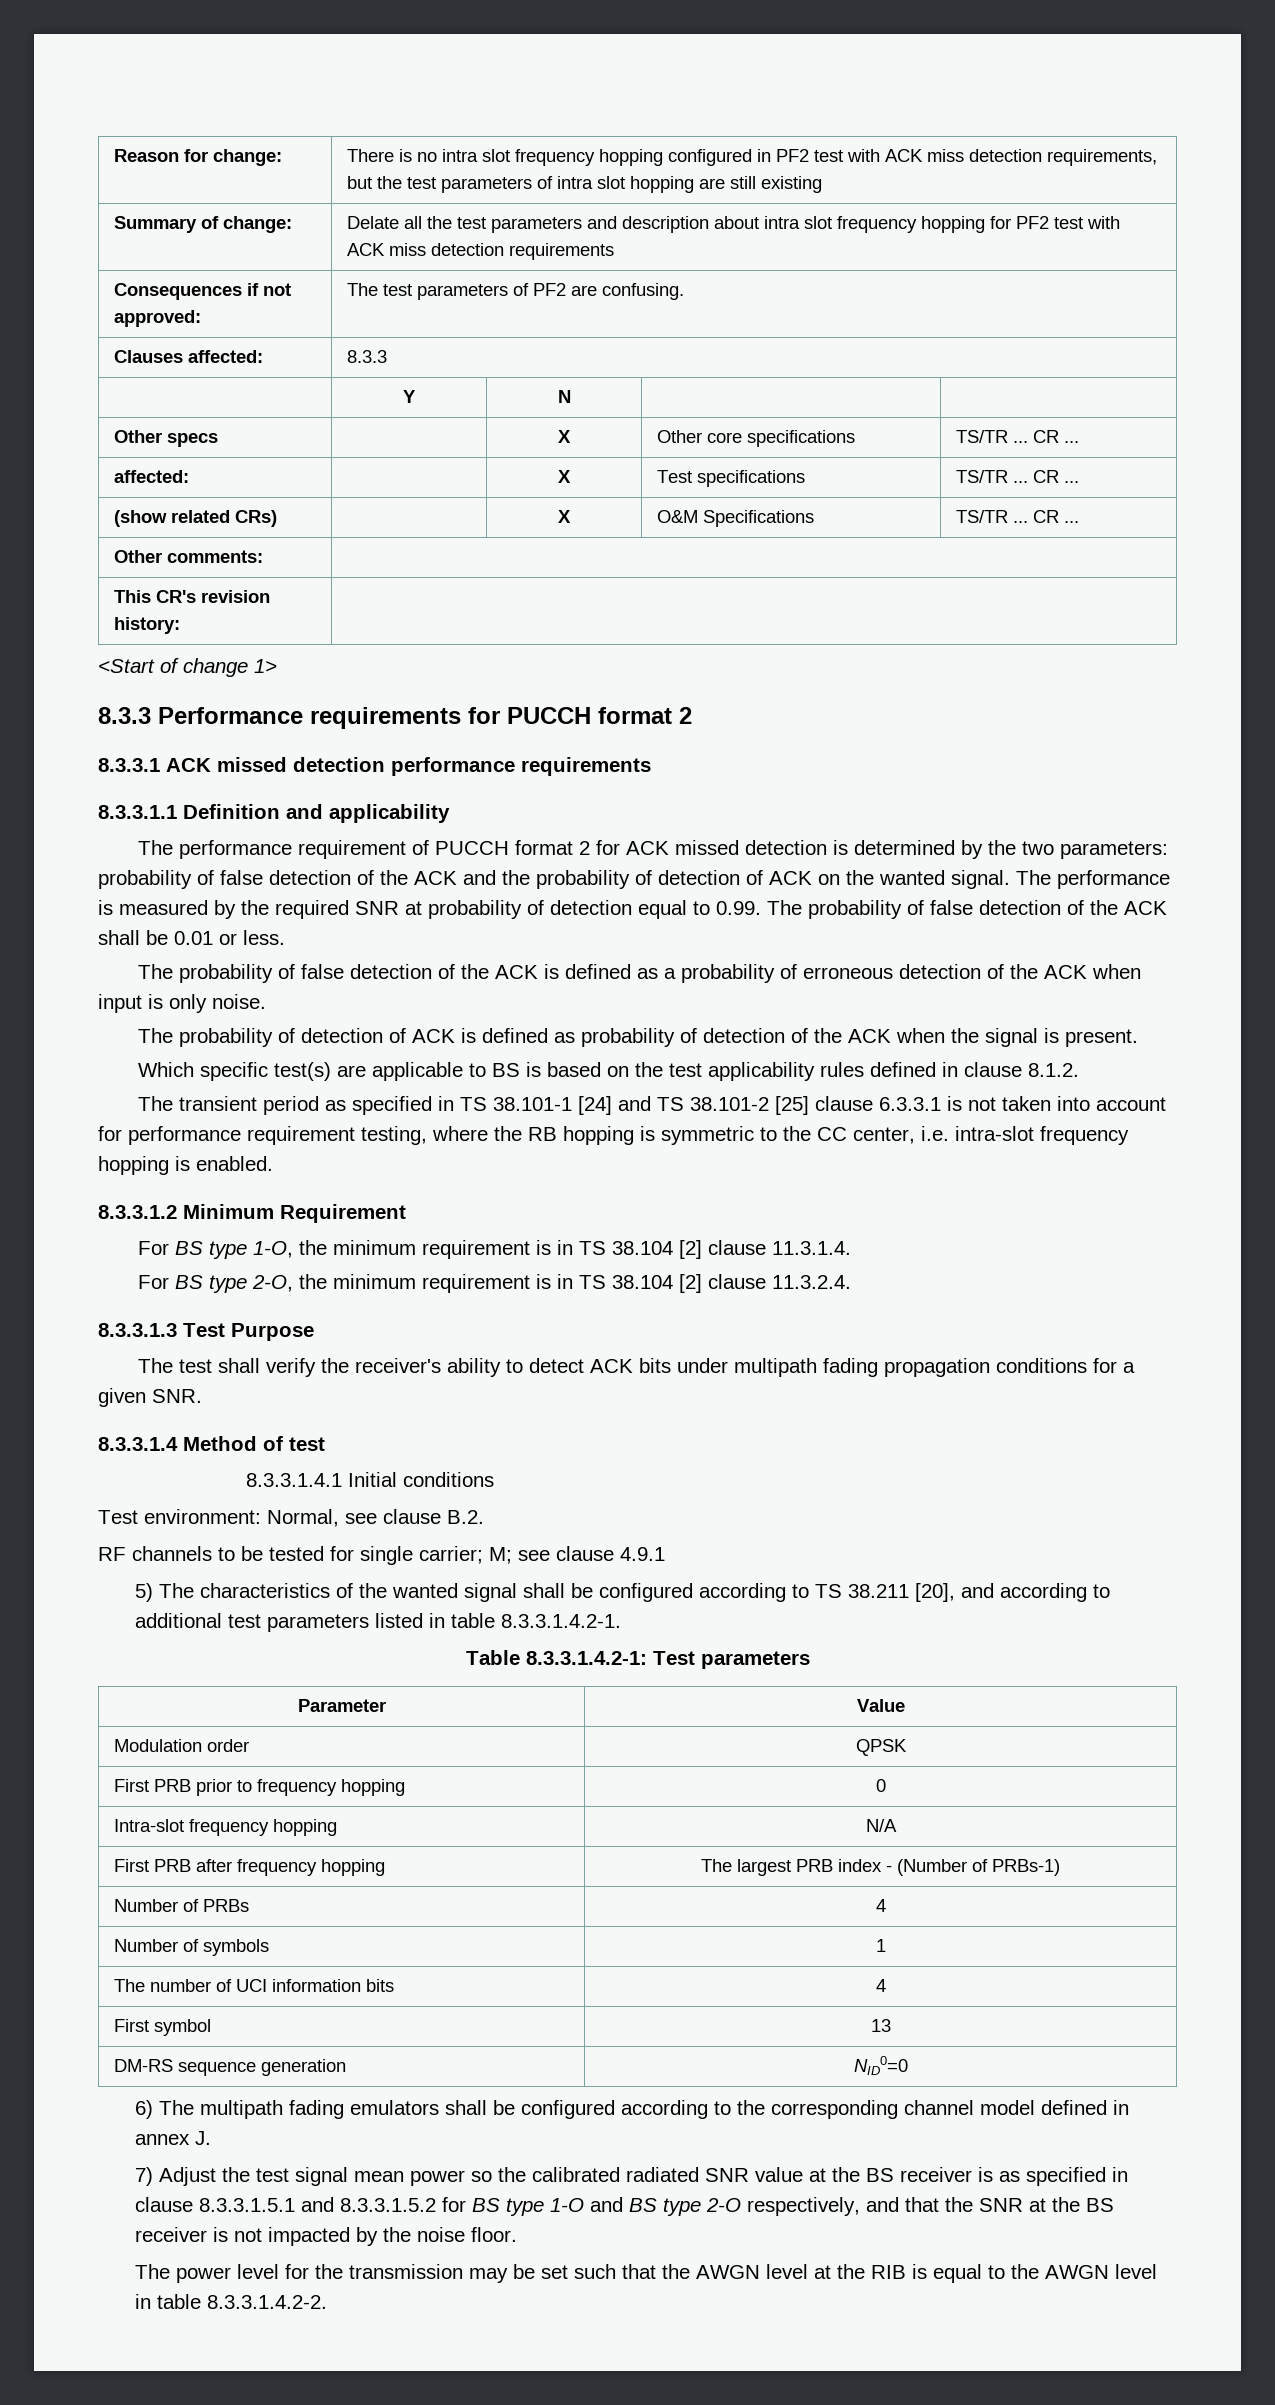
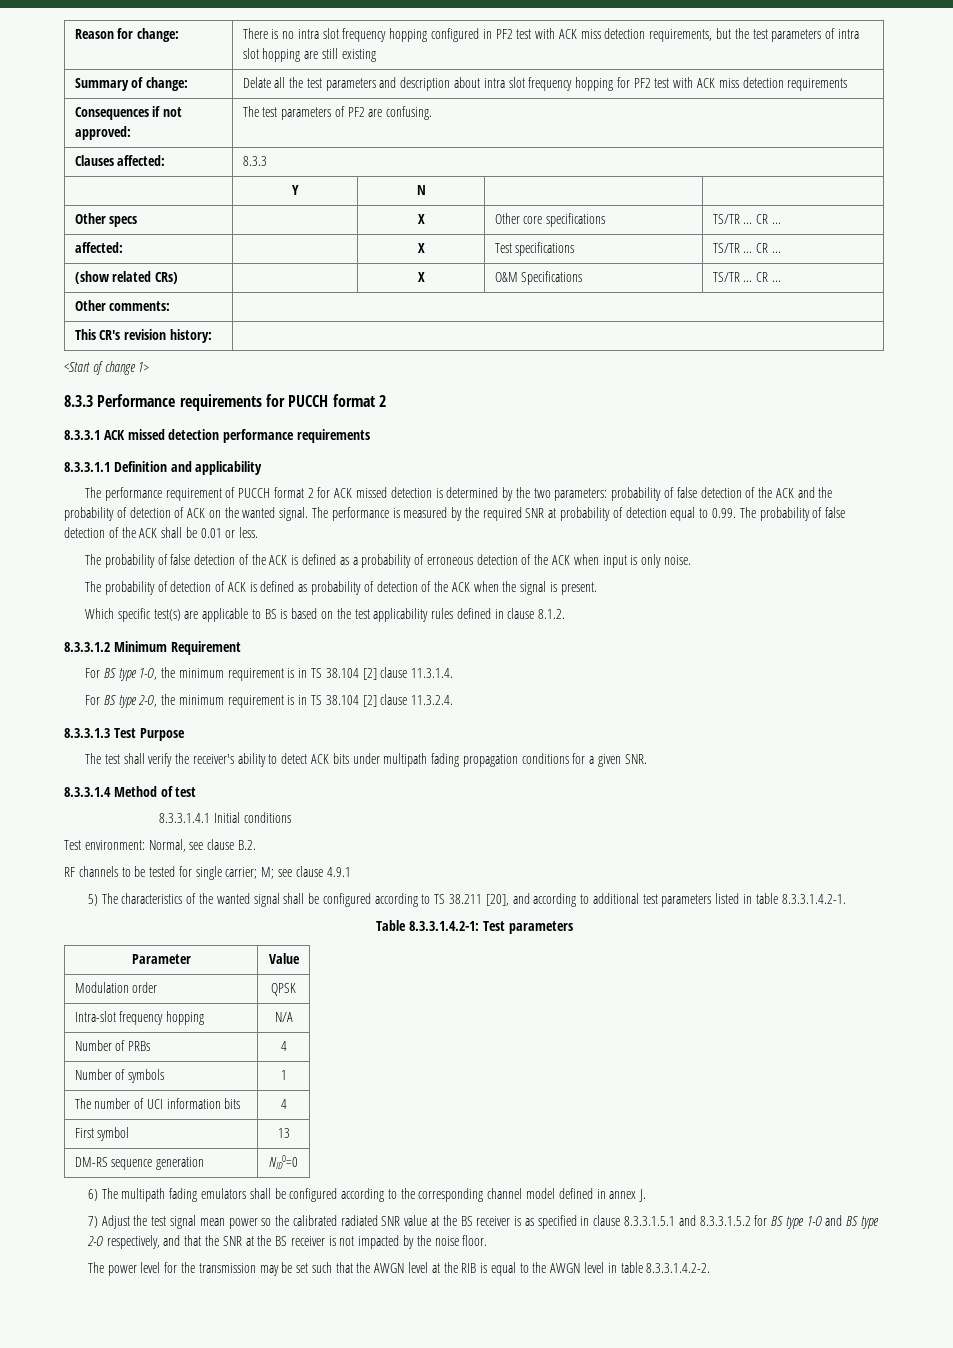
[138,1096,1167,1115] [98,1126,1129,1145] [98,1156,273,1175] // The transient period as specified in TS 38.101-1 [24] and TS 38.101-2 [25] clause 6.3.3.1 is not taken into account for performance requirement testing, where the RB hopping is symmetric to the CC center, i.e. intra-slot frequency hopping is enabled. -> (566, 614) none
[114,1779,406,1796] [875,1779,886,1792] [114,1819,338,1836] [865,1819,897,1832] [114,1859,386,1876] [701,1859,1060,1876] First PRB prior to frequency hopping | 0 // Intra-slot frequency hopping | N/A // First PRB after frequency hopping | The largest PRB index - (Number of PRBs-1) -> [74,1011,205,1025] [274,1012,293,1022] Intra-slot frequency hopping | N/A

